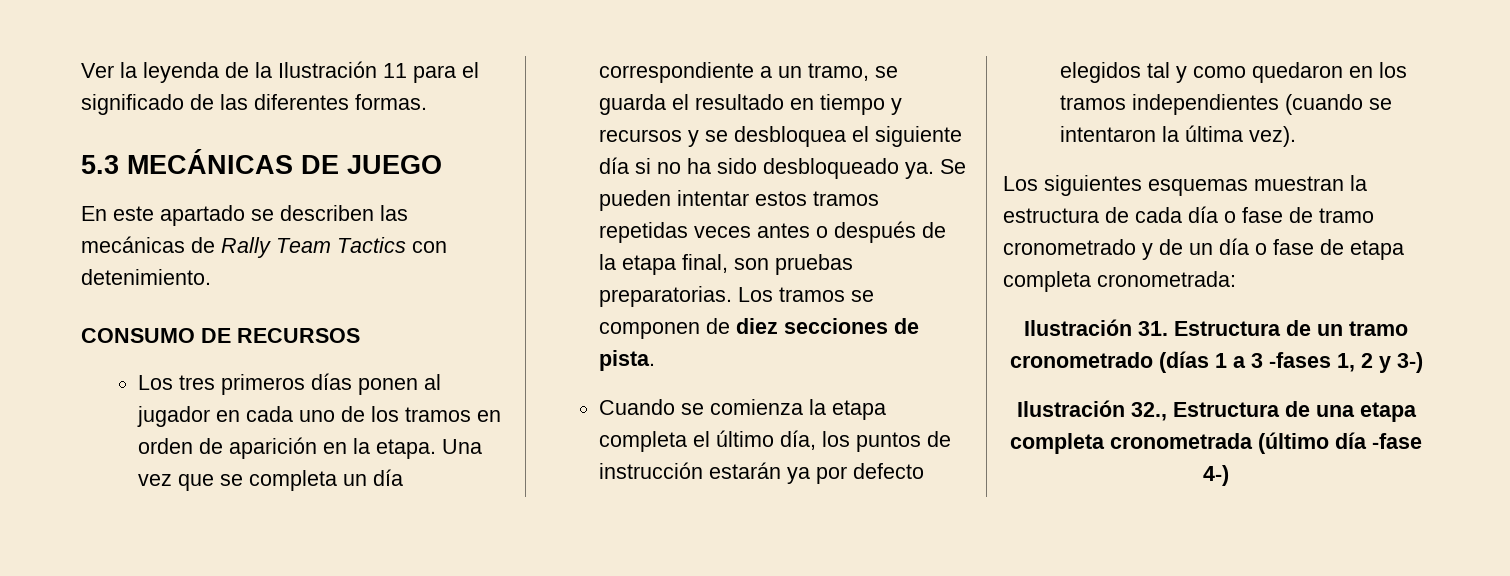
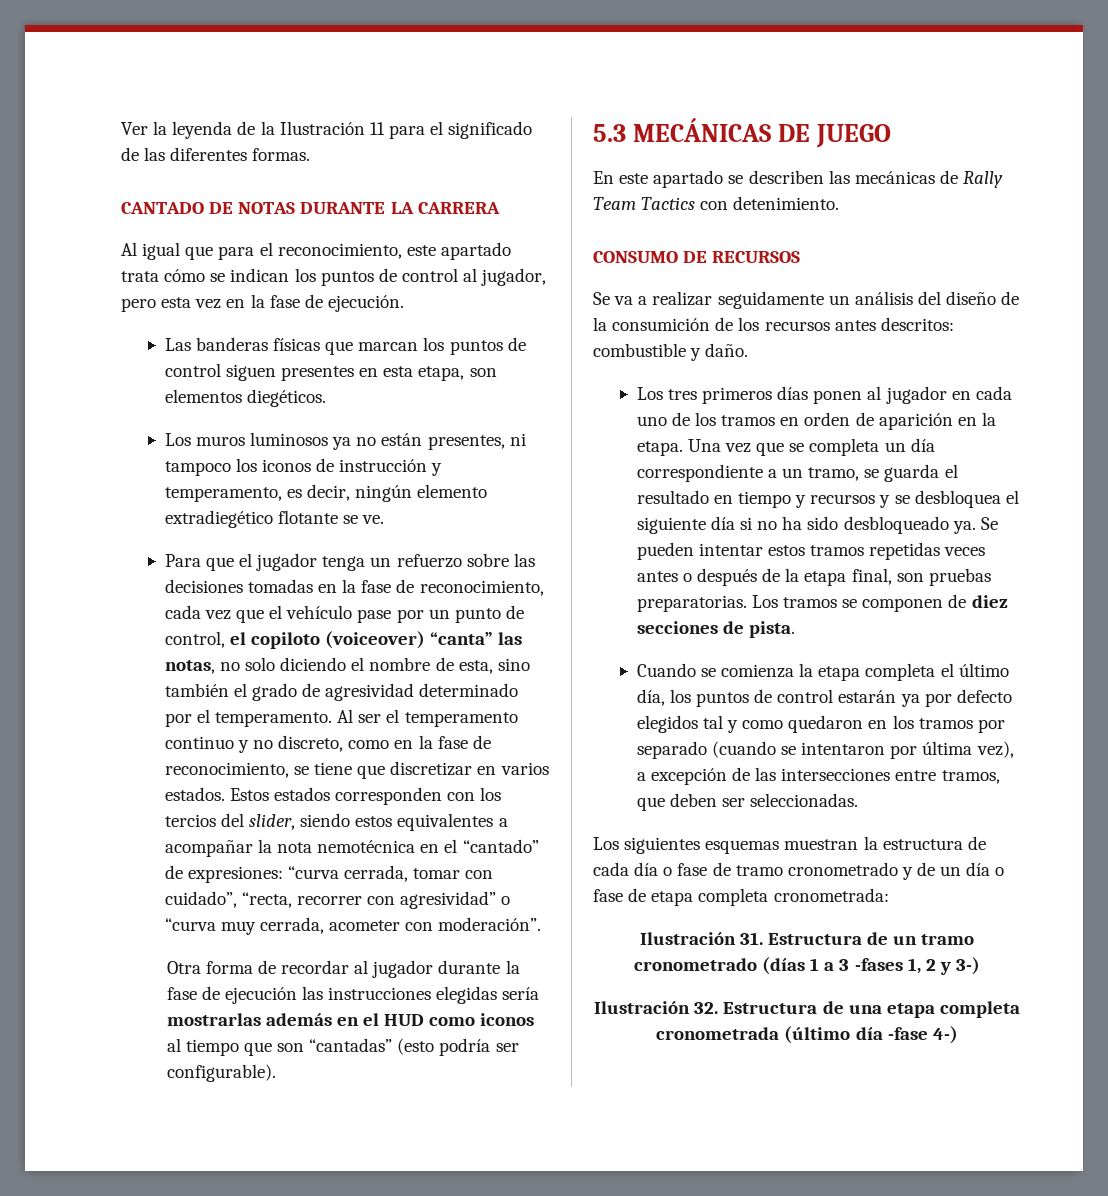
(427, 102) none -> [121,202,500,214] [121,242,511,260] [121,268,547,286] [121,294,404,312] [164,337,526,355] [164,363,497,381] [164,389,326,407] [164,432,526,450] [164,458,443,476] [164,484,488,502] [164,510,385,528] [164,553,535,571] [164,579,544,596] [164,605,524,623] [164,631,523,649] [164,657,530,674] [164,683,519,701] [164,709,518,727] [164,735,491,753] [164,761,549,779] [164,787,502,805] [164,813,508,831] [164,839,539,857] [164,865,494,883] [164,891,511,909] [164,917,542,935] [166,960,520,978] [166,986,540,1004] [166,1013,535,1026] [166,1038,519,1056] [166,1064,276,1082] // CANTADO DE NOTAS DURANTE LA CARRERA // Al igual que para el reconocimiento, este apartado trata cómo se indican los puntos de control al jugador, pero esta vez en la fase de ejecución. // Las banderas físicas que marcan los puntos de control siguen presentes en esta etapa, son elementos diegéticos. // Los muros luminosos ya no están presentes, ni tampoco los iconos de instrucción y temperamento, es decir, ningún elemento extradiegético flotante se ve. // Para que el jugador tenga un refuerzo sobre las decisiones tomadas en la fase de reconocimiento, cada vez que el vehículo pase por un punto de control, el copiloto (voiceover) “canta” las notas, no solo diciendo el nombre de esta, sino también el grado de agresividad determinado por el temperamento. Al ser el temperamento continuo y no discreto, como en la fase de reconocimiento, se tiene que discretizar en varios estados. Estos estados corresponden con los tercios del slider, siendo estos equivalentes a acompañar la nota nemotécnica en el “cantado” de expresiones: “curva cerrada, tomar con cuidado”, “recta, recorrer con agresividad” o “curva muy cerrada, acometer con moderación”. // Otra forma de recordar al jugador durante la fase de ejecución las instrucciones elegidas sería mostrarlas además en el HUD como iconos al tiempo que son “cantadas” (esto podría ser configurable).
(360, 335) none -> [593,291,1020,309] [593,317,954,331] [593,343,749,361] // Se va a realizar seguidamente un análisis del diseño de la consumición de los recursos antes descritos: combustible y daño.
[599,462,704,479] instrucción -> [777,689,834,703] control
[1132,94,1280,115] independientes -> [977,719,1005,733] [636,741,707,759] por separado
[1162,125,1297,147] la última vez). -> [890,741,1014,759] [636,767,1000,785] [636,793,859,811] por última vez), a excepción de las intersecciones entre tramos, que deben ser seleccionadas.
[1130,402,1167,421] 32., -> [694,1002,719,1014] 32.

